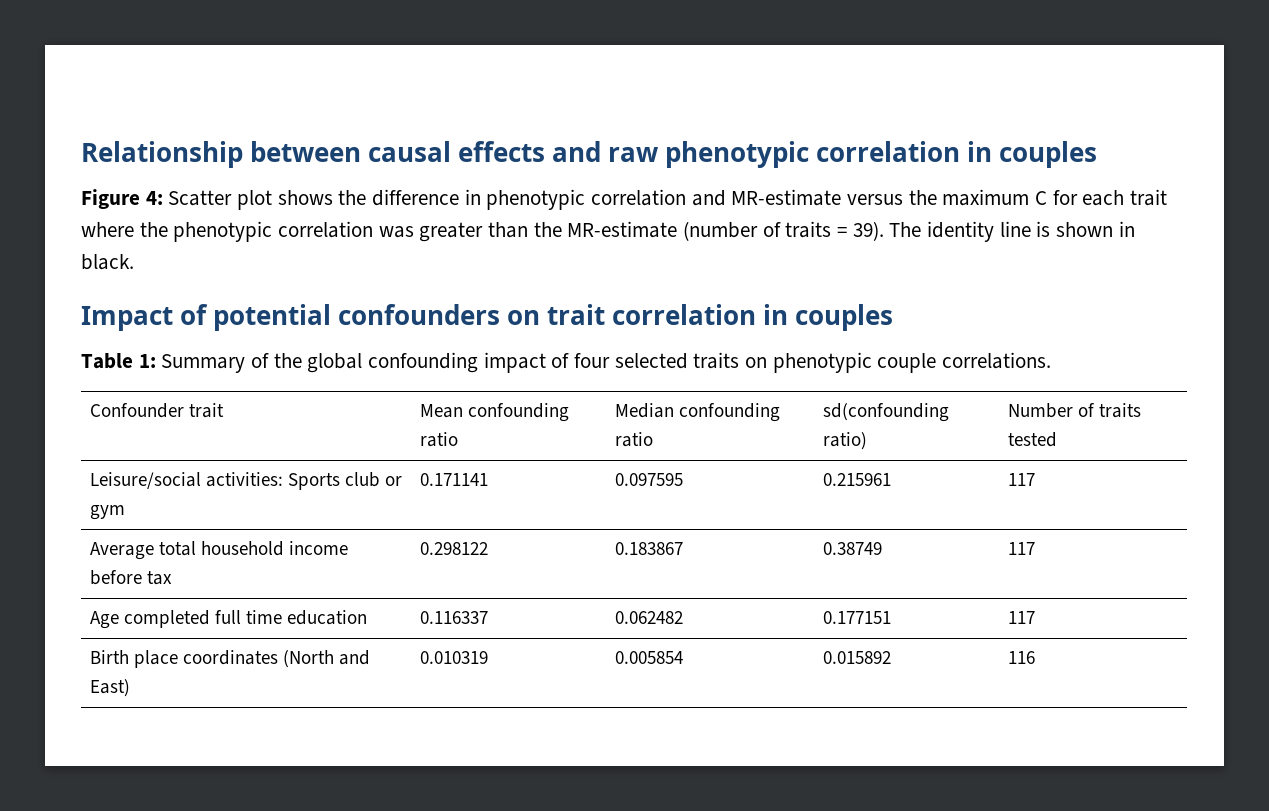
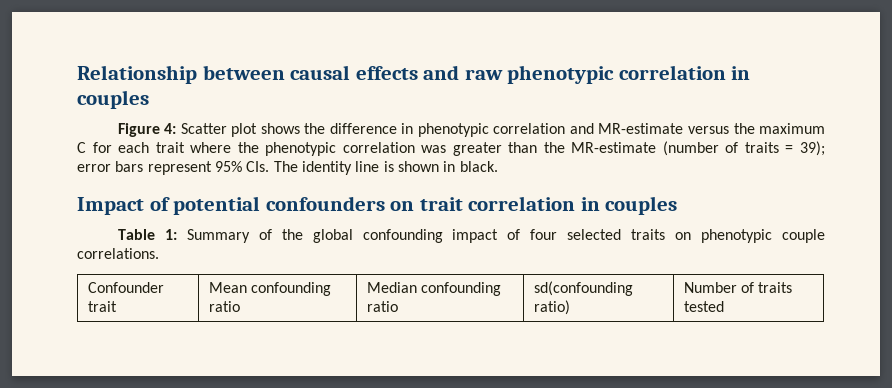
[852,221,884,241] 39). -> [800,141,825,156] [77,161,270,175] 39); error bars represent 95% CIs.
[89,472,403,490] [89,505,125,520] [419,473,488,486] [614,473,683,486] [822,473,891,486] [1007,473,1035,486] [89,541,349,560] [89,570,172,585] [419,542,488,555] [614,542,683,555] [822,542,882,555] [1007,542,1035,555] [89,610,368,629] [419,611,488,624] [614,611,683,624] [822,611,891,624] [1007,611,1035,624] [89,650,371,668] [89,679,130,697] [419,651,488,664] [614,651,683,664] [822,651,891,664] [1007,651,1035,664] // Leisure/social activities: Sports club or gym | 0.171141 | 0.097595 | 0.215961 | 117 // Average total household income before tax | 0.298122 | 0.183867 | 0.38749 | 117 // Age completed full time education | 0.116337 | 0.062482 | 0.177151 | 117 // Birth place coordinates (North and East) | 0.010319 | 0.005854 | 0.015892 | 116 -> (724, 306) none

